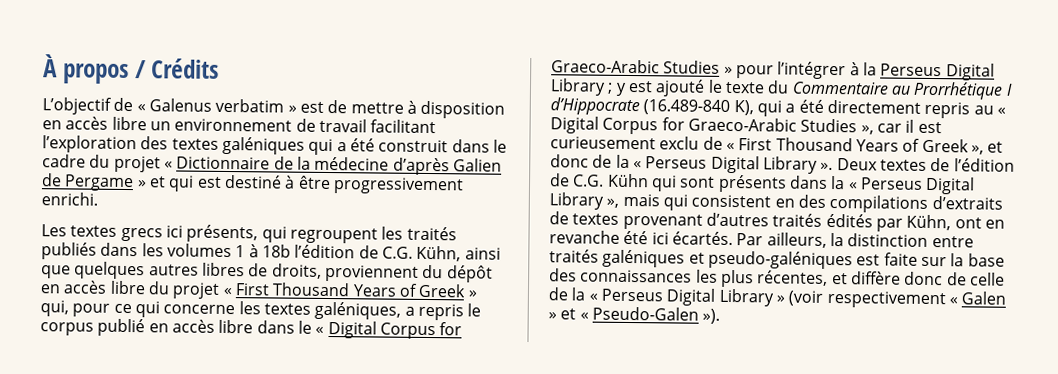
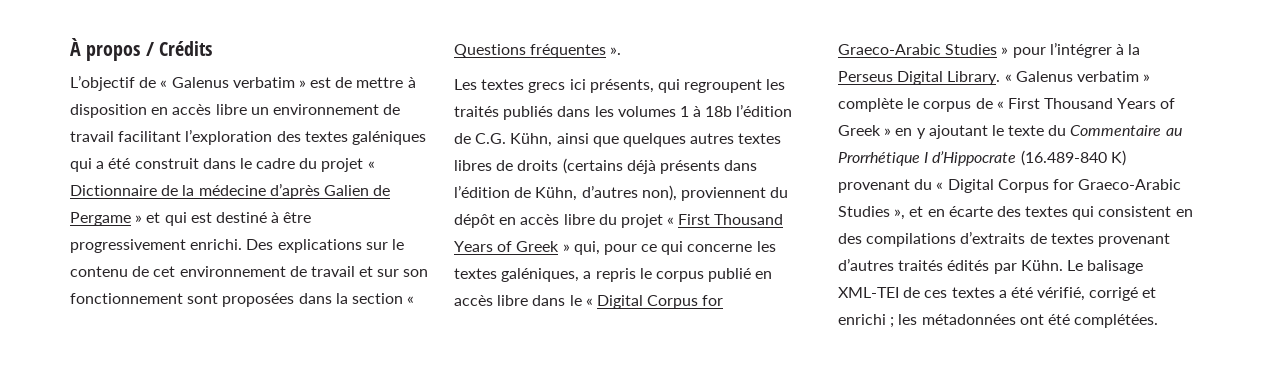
(98, 199) none -> [246,239,404,253] [70,266,429,277] [70,293,415,307] [454,44,622,58] Des explications sur le contenu de cet environnement de travail et sur son fonctionnement sont proposées dans la section « Questions fréquentes ».
(199, 270) none -> [738,133,782,144] textes
[271,263,322,279] droits, -> [517,158,758,174] [454,185,677,201] droits (certains déjà présents dans l’édition de Kühn, d’autres non),
[550,78,706,97] Library ; y est ajouté -> [947,71,1151,85] [838,98,1176,112] [838,125,988,139] Library. « Galenus verbatim » complète le corpus de « First Thousand Years of Greek » en y ajoutant
[733,99,994,119] K), qui a été directement repris au -> [1110,150,1126,166] [838,179,933,193] K) provenant du
[876,119,942,134] [550,136,1004,155] [550,154,1015,174] [550,173,976,195] [549,192,660,210] car il est curieusement exclu de « First Thousand Years of Greek », et donc de la « Perseus Digital Library ». Deux textes de l’édition de C.G. Kühn qui sont présents dans la « Perseus Digital Library », mais -> [909,206,1069,217] et en écarte des textes
[906,214,1005,231] [549,230,974,248] [549,249,1005,270] [549,268,1005,288] [548,287,1007,309] [548,306,721,324] Kühn, ont en revanche été ici écartés. Par ailleurs, la distinction entre traités galéniques et pseudo-galéniques est faite sur la base des connaissances les plus récentes, et diffère donc de celle de la « Perseus Digital Library » (voir respectivement « Galen » et « Pseudo-Galen »). -> [1020,260,1144,274] [838,287,1157,301] [838,314,1159,328] Kühn. Le balisage XML-TEI de ces textes a été vérifié, corrigé et enrichi ; les métadonnées ont été complétées.

